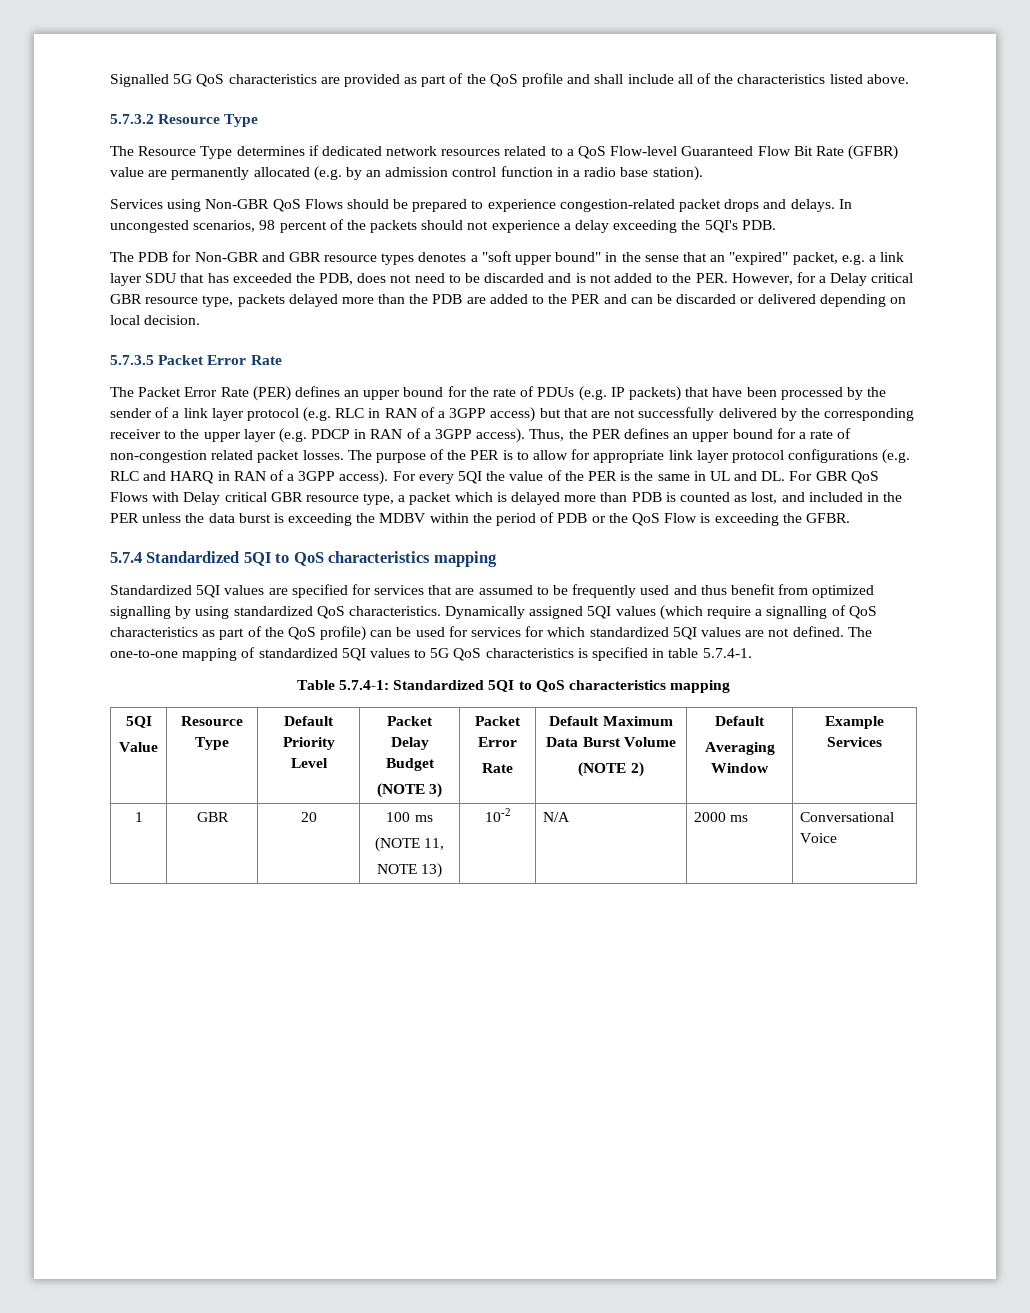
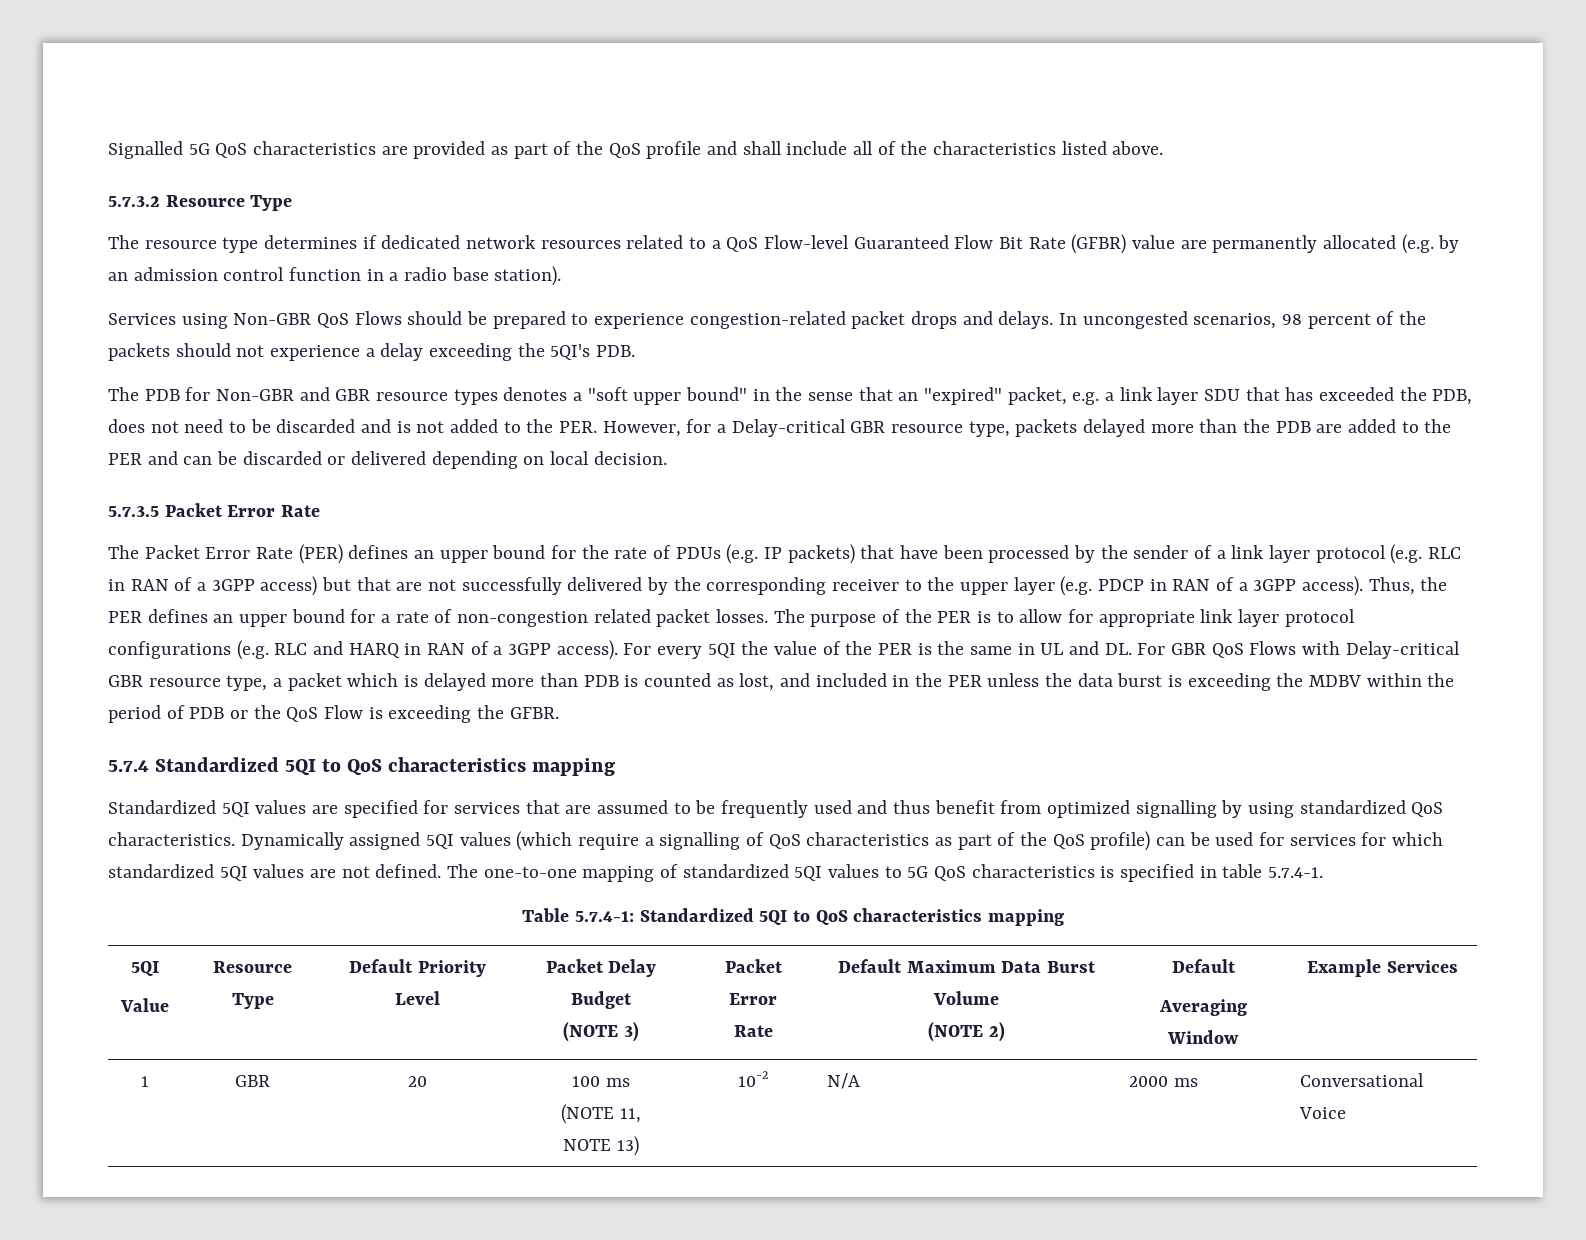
[138,146,233,159] Resource Type -> [144,237,259,253] resource type
[830,273,914,286] Delay critical -> [731,419,846,437] Delay-critical
[183,492,267,505] Delay critical -> [1345,641,1460,659] Delay-critical

